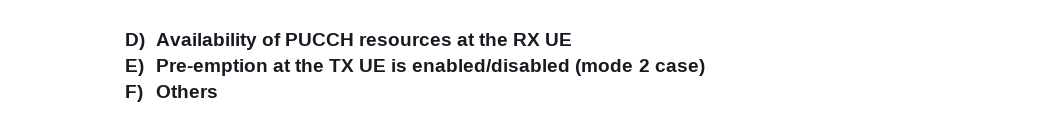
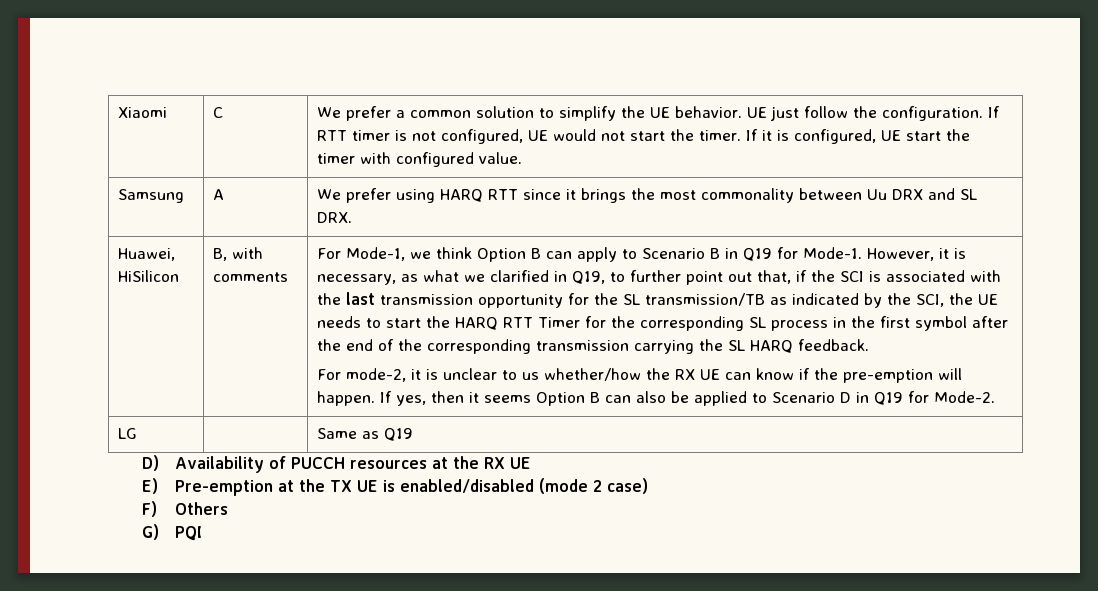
(125, 41) none -> [118,107,168,118] [213,107,224,118] [317,106,1001,121] [317,129,971,144] [317,152,523,167] [118,189,185,203] [213,189,225,200] [317,188,978,203] [317,212,353,223] [118,248,176,261] [118,270,180,282] [213,247,264,261] [213,272,289,282] [317,247,967,262] [317,270,1002,285] [317,292,999,308] [317,316,1009,331] [317,339,870,354] [317,368,963,383] [317,391,996,406] [118,428,138,439] [317,428,414,441] Xiaomi | C | We prefer a common solution to simplify the UE behavior. UE just follow the configuration. If RTT timer is not configured, UE would not start the timer. If it is configured, UE start the timer with configured value. // Samsung | A | We prefer using HARQ RTT since it brings the most commonality between Uu DRX and SL DRX. // Huawei, HiSilicon | B, with comments | For Mode-1, we think Option B can apply to Scenario B in Q19 for Mode-1. However, it is necessary, as what we clarified in Q19, to further point out that, if the SCI is associated with the last transmission opportunity for the SL transmission/TB as indicated by the SCI, the UE needs to start the HARQ RTT Timer for the corresponding SL process in the first symbol after the end of the corresponding transmission carrying the SL HARQ feedback. // For mode-2, it is unclear to us whether/how the RX UE can know if the pre-emption will happen. If yes, then it seems Option B can also be applied to Scenario D in Q19 for Mode-2. // LG | | Same as Q19 //
(218, 91) none -> [141,524,203,541] // G) PQI

